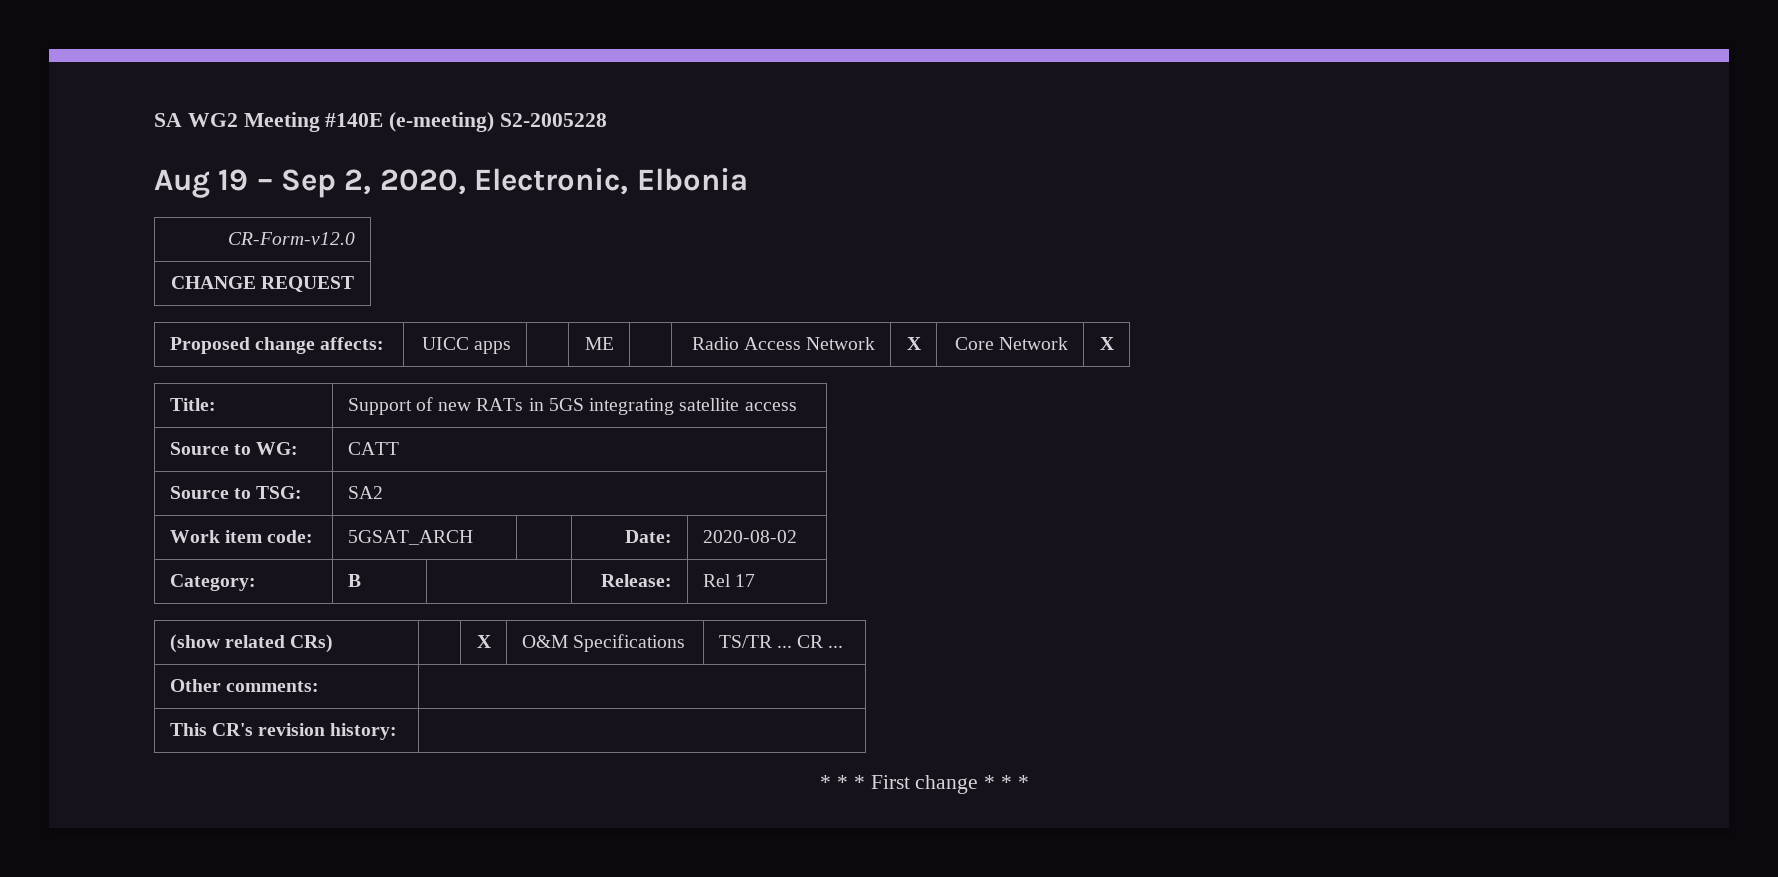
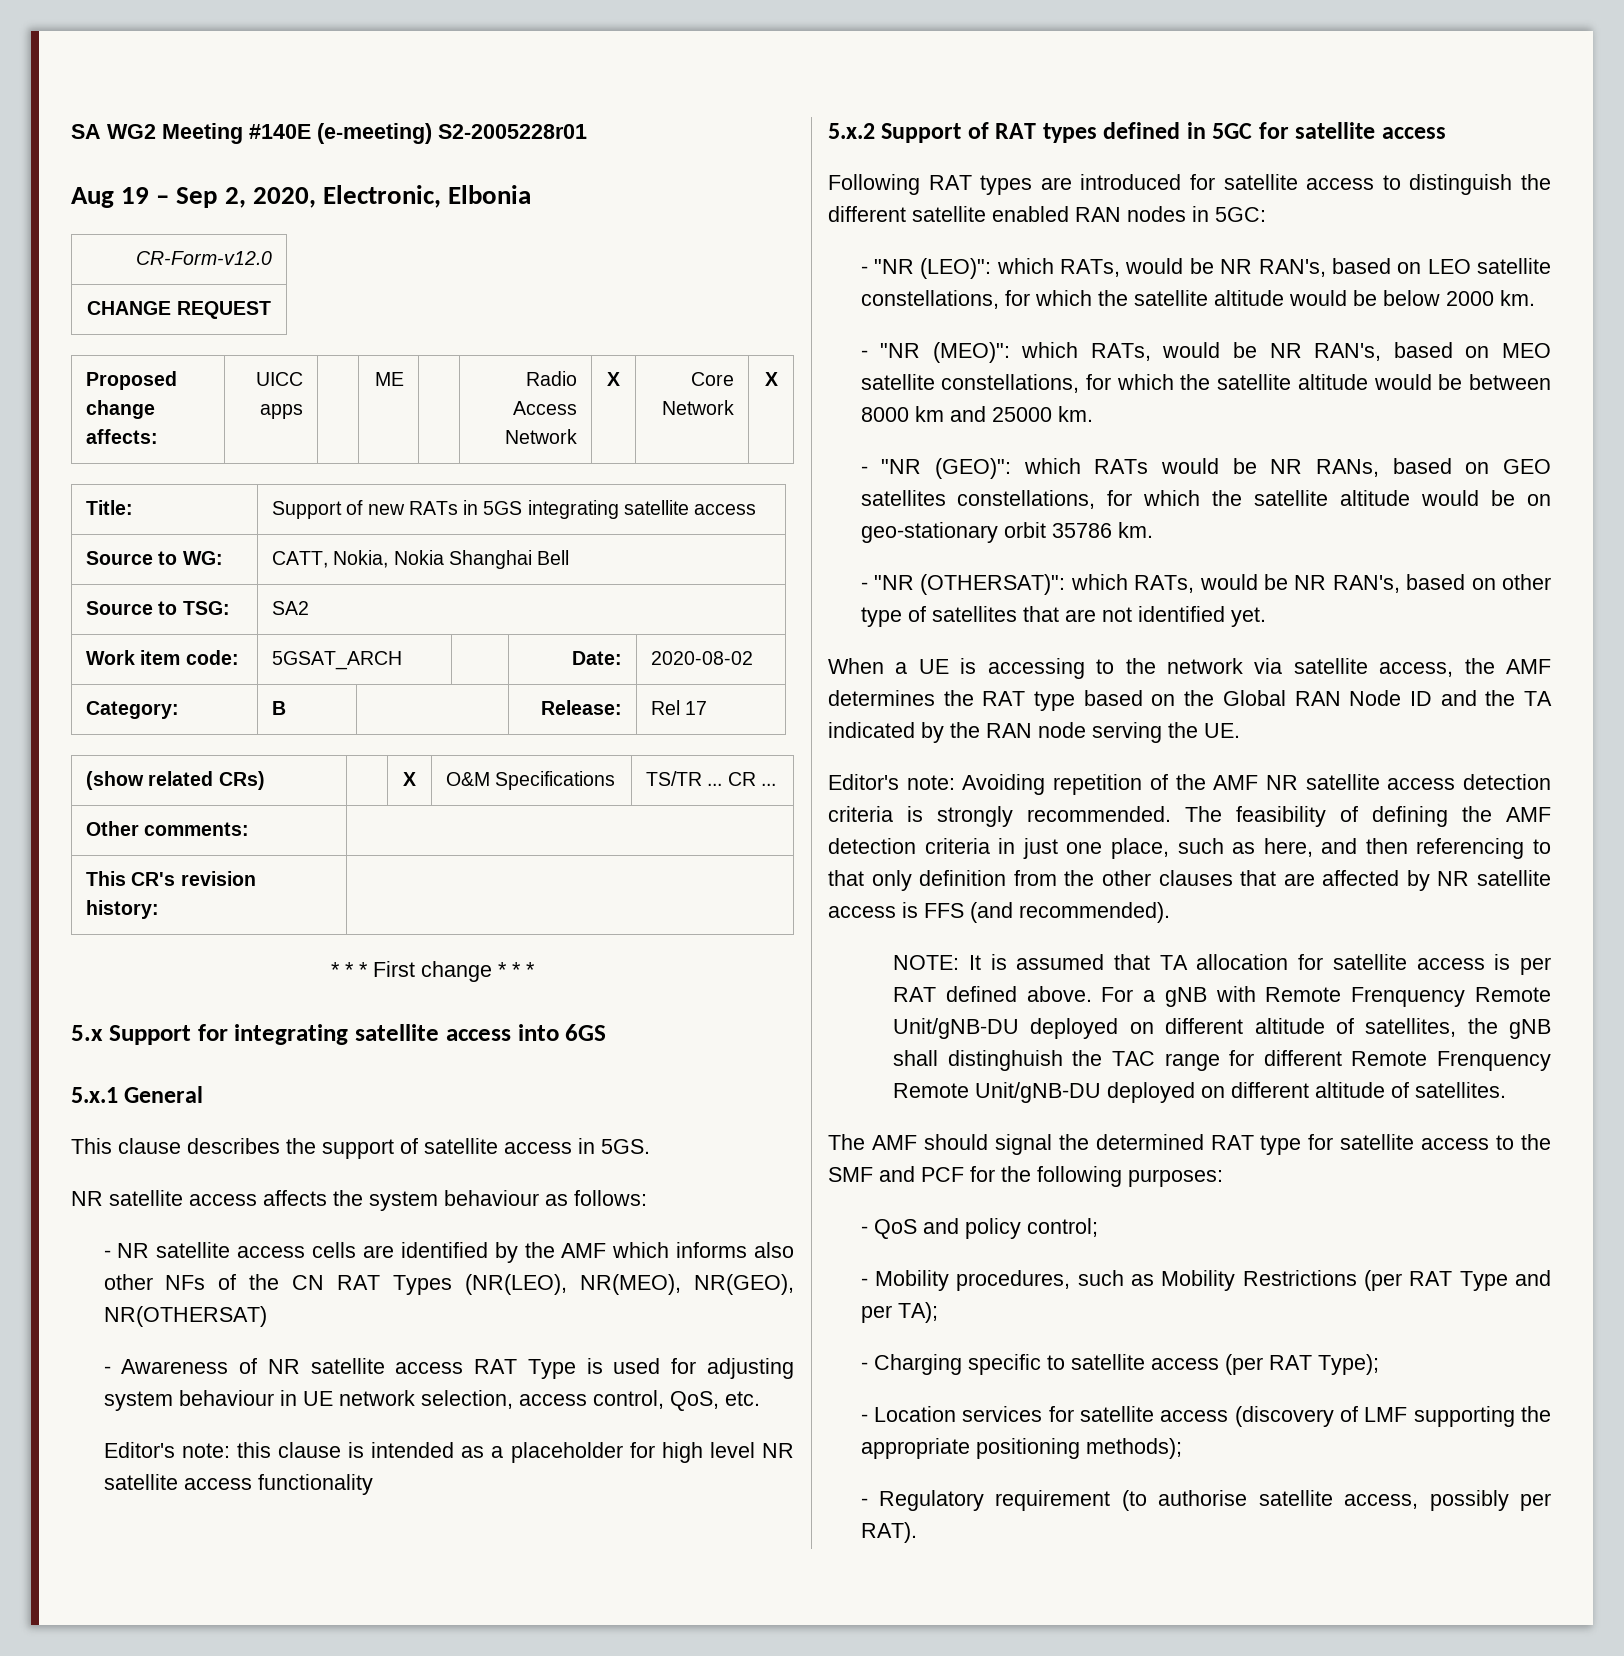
[500,113,608,127] S2-2005228 -> [438,124,587,139] S2-2005228r01
[347,442,399,455] CATT -> [272,550,570,569] CATT, Nokia, Nokia Shanghai Bell
(1029, 782) none -> [71,1024,607,1045] [71,1086,204,1103] [71,1138,650,1159] [71,1190,647,1211] [103,1242,794,1263] [103,1274,794,1295] [103,1306,267,1327] [103,1358,794,1379] [103,1390,760,1411] [103,1442,794,1463] [103,1474,373,1495] [828,122,1446,143] [828,174,1551,195] [828,206,1266,222] [860,258,1551,279] [860,290,1535,309] [860,342,1551,363] [860,374,1551,393] [860,406,1093,422] [860,458,1551,479] [860,490,1551,509] [860,522,1153,543] [860,574,1551,595] [860,606,1266,627] [828,658,1551,679] [828,690,1552,711] [828,722,1240,743] [828,774,1551,795] [828,806,1551,827] [828,838,1551,859] [828,870,1551,891] [828,902,1170,923] [893,954,1552,975] [893,986,1551,1007] [893,1018,1551,1039] [893,1050,1551,1071] [893,1082,1507,1103] [828,1134,1551,1155] [828,1166,1223,1187] [860,1218,1098,1239] [860,1270,1551,1291] [860,1302,938,1323] [860,1354,1379,1375] [860,1406,1551,1427] [860,1438,1182,1459] [860,1490,1551,1511] [860,1522,917,1543] // 5.x Support for integrating satellite access into 6GS // 5.x.1 General // This clause describes the support of satellite access in 5GS. // NR satellite access affects the system behaviour as follows: // - NR satellite access cells are identified by the AMF which informs also other NFs of the CN RAT Types (NR(LEO), NR(MEO), NR(GEO), NR(OTHERSAT) // - Awareness of NR satellite access RAT Type is used for adjusting system behaviour in UE network selection, access control, QoS, etc. // Editor's note: this clause is intended as a placeholder for high level NR satellite access functionality // 5.x.2 Support of RAT types defined in 5GC for satellite access // Following RAT types are introduced for satellite access to distinguish the different satellite enabled RAN nodes in 5GC: // - "NR (LEO)": which RATs, would be NR RAN's, based on LEO satellite constellations, for which the satellite altitude would be below 2000 km. // - "NR (MEO)": which RATs, would be NR RAN's, based on MEO satellite constellations, for which the satellite altitude would be between 8000 km and 25000 km. // - "NR (GEO)": which RATs would be NR RANs, based on GEO satellites constellations, for which the satellite altitude would be on geo-stationary orbit 35786 km. // - "NR (OTHERSAT)": which RATs, would be NR RAN's, based on other type of satellites that are not identified yet. // When a UE is accessing to the network via satellite access, the AMF determines the RAT type based on the Global RAN Node ID and the TA indicated by the RAN node serving the UE. // Editor's note: Avoiding repetition of the AMF NR satellite access detection criteria is strongly recommended. The feasibility of defining the AMF detection criteria in just one place, such as here, and then referencing to that only definition from the other clauses that are affected by NR satellite access is FFS (and recommended). // NOTE: It is assumed that TA allocation for satellite access is per RAT defined above. For a gNB with Remote Frenquency Remote Unit/gNB-DU deployed on different altitude of satellites, the gNB shall distinghuish the TAC range for different Remote Frenquency Remote Unit/gNB-DU deployed on different altitude of satellites. // The AMF should signal the determined RAT type for satellite access to the SMF and PCF for the following purposes: // - QoS and policy control; // - Mobility procedures, such as Mobility Restrictions (per RAT Type and per TA); // - Charging specific to satellite access (per RAT Type); // - Location services for satellite access (discovery of LMF supporting the appropriate positioning methods); // - Regulatory requirement (to authorise satellite access, possibly per RAT).

